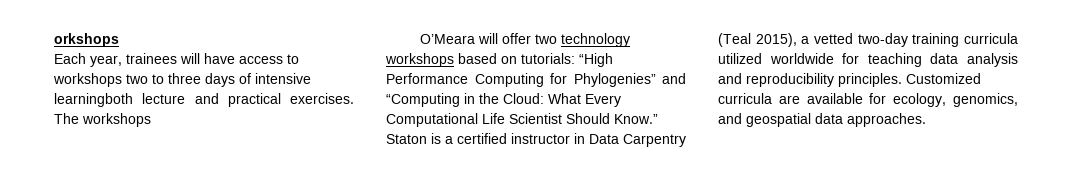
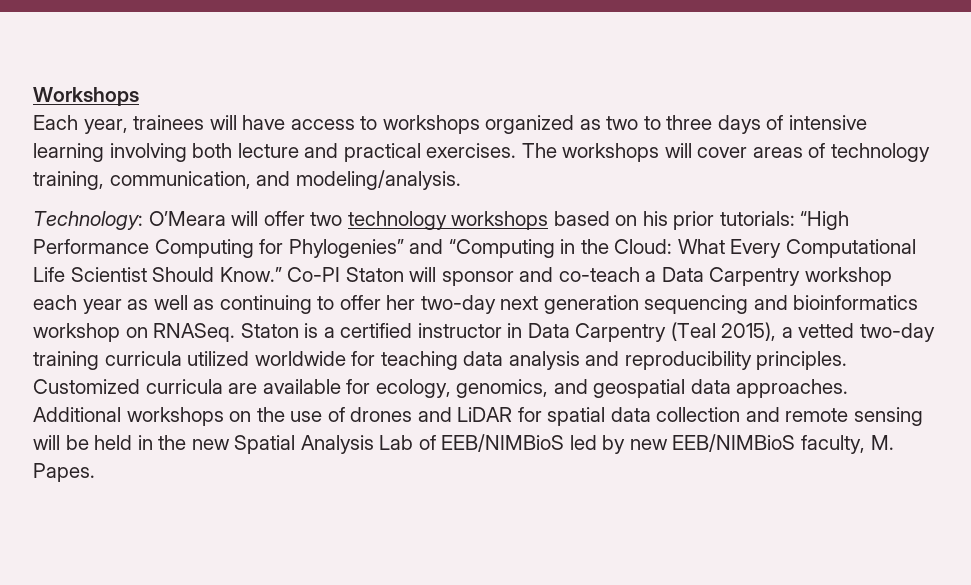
[54,33,119,47] orkshops -> [33,87,139,106] Workshops
(122, 80) none -> [485,115,601,134] organized as
[54,93,133,107] learningboth -> [33,143,233,162] learning involving both
(151, 120) // -> [664,143,930,162] [33,170,461,190] [33,211,143,230] will cover areas of technology training, communication, and modeling/analysis. // Technology:
(517, 60) none -> [642,211,715,230] his prior
(658, 119) none -> [287,267,892,286] [33,295,919,314] [33,323,236,342] Co-PI Staton will sponsor and co-teach a Data Carpentry workshop each year as well as continuing to offer her two-day next generation sequencing and bioinformatics workshop on RNASeq.
(926, 120) none -> [33,407,924,426] [33,434,894,454] [33,463,95,482] Additional workshops on the use of drones and LiDAR for spatial data collection and remote sensing will be held in the new Spatial Analysis Lab of EEB/NIMBioS led by new EEB/NIMBioS faculty, M. Papes.

